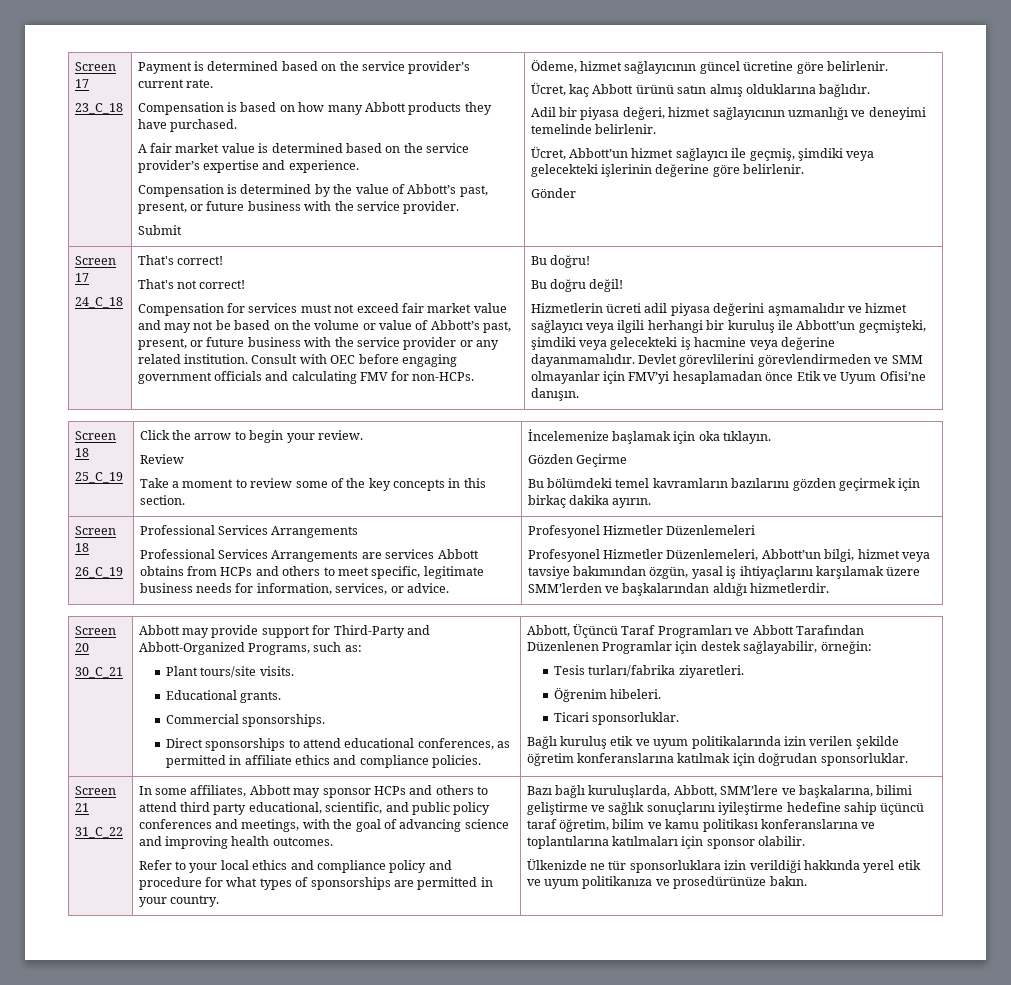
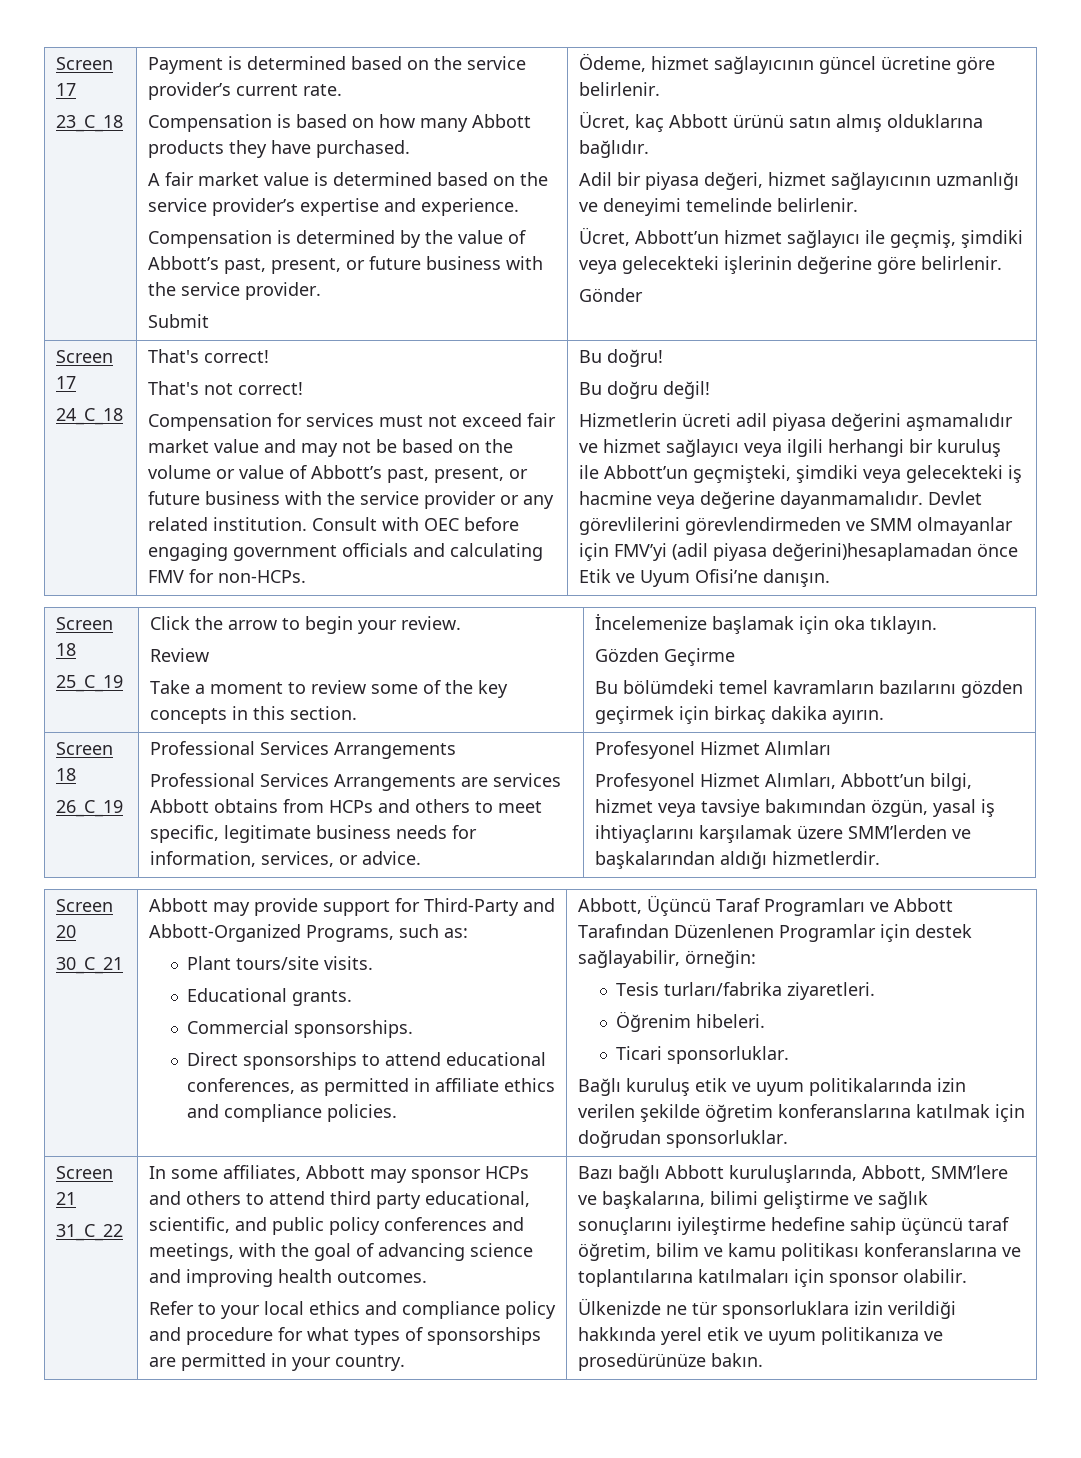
[672,371,762,384] hesaplamadan -> [671,543,972,561] (adil piyasa değerini)hesaplamadan
[603,525,756,535] [527,549,759,562] Hizmetler Düzenlemeleri // Profesyonel Hizmetler Düzenlemeleri, -> [699,741,831,755] [594,773,836,791] Hizmet Alımları // Profesyonel Hizmet Alımları,
[588,785,671,798] kuruluşlarda, -> [664,1165,857,1183] Abbott kuruluşlarında,

